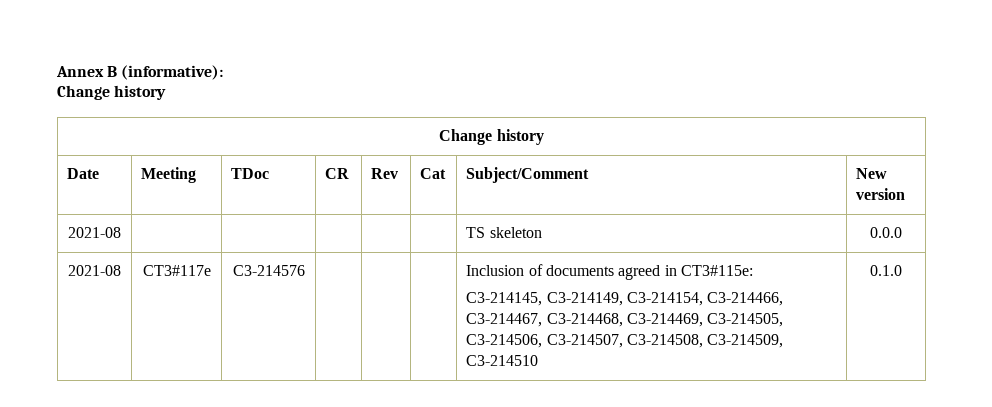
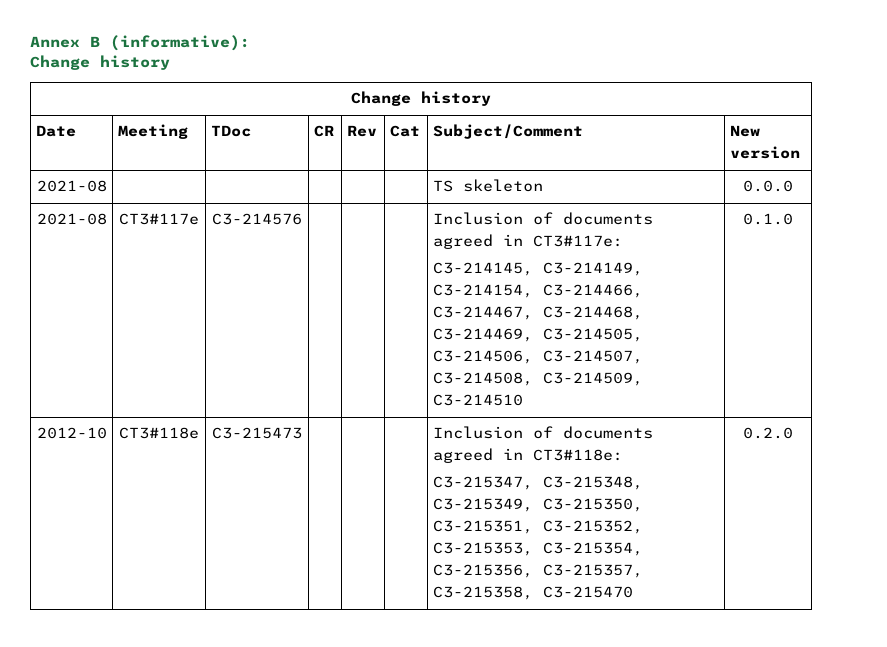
[681,265,754,276] CT3#115e: -> [532,235,623,247] CT3#117e:
(902, 270) none -> [36,427,107,439] [118,427,199,439] [212,427,302,439] [432,426,653,439] [432,448,623,463] [432,476,643,490] [432,498,643,512] [432,520,643,534] [432,542,643,556] [432,564,643,578] [432,586,633,600] [743,427,793,439] // 2012-10 | CT3#118e | C3-215473 | | | | Inclusion of documents agreed in CT3#118e: // C3-215347, C3-215348, C3-215349, C3-215350, C3-215351, C3-215352, C3-215353, C3-215354, C3-215356, C3-215357, C3-215358, C3-215470 | 0.2.0

